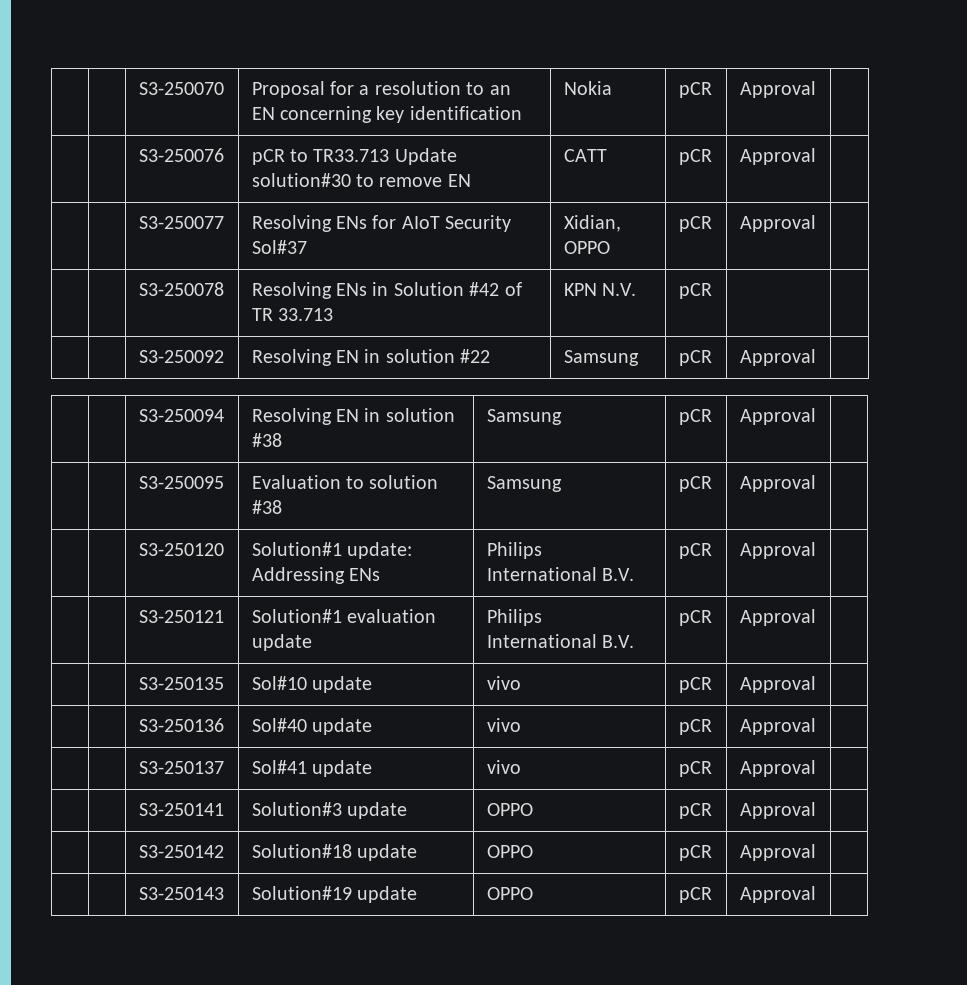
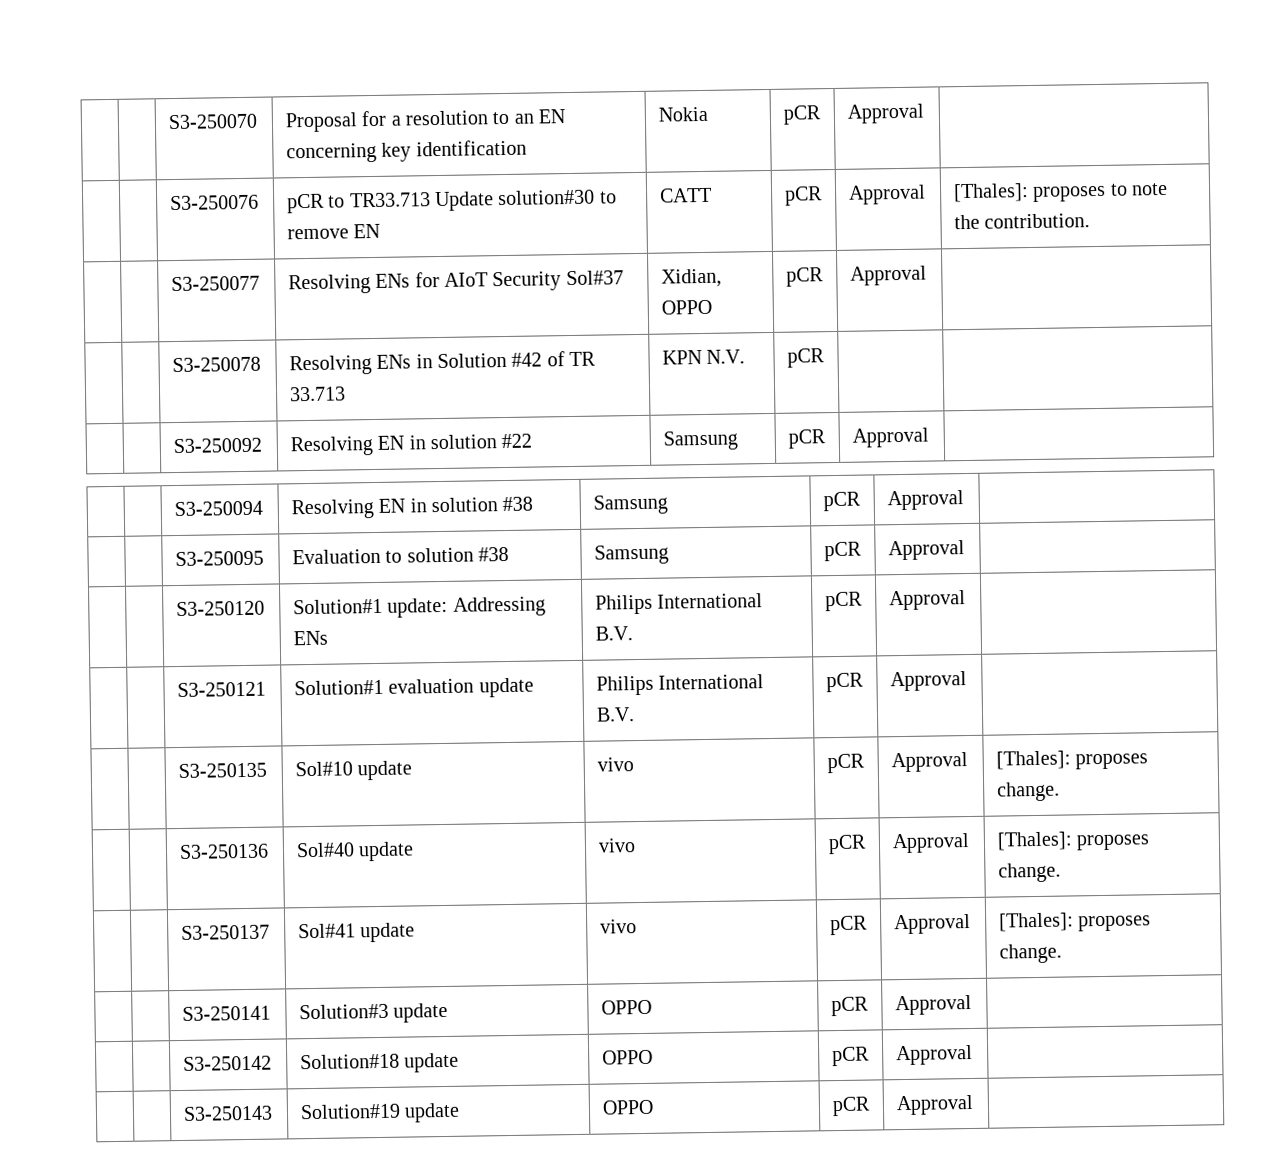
(816, 156) none -> [952,182,1168,203] [953,213,1091,230] [Thales]: proposes to note the contribution.
(816, 684) none -> [995,750,1149,770] [996,781,1060,802] [Thales]: proposes change.
(816, 726) none -> [996,831,1151,851] [997,862,1061,883] [Thales]: proposes change.
(816, 768) none -> [998,912,1152,932] [998,943,1062,964] [Thales]: proposes change.

